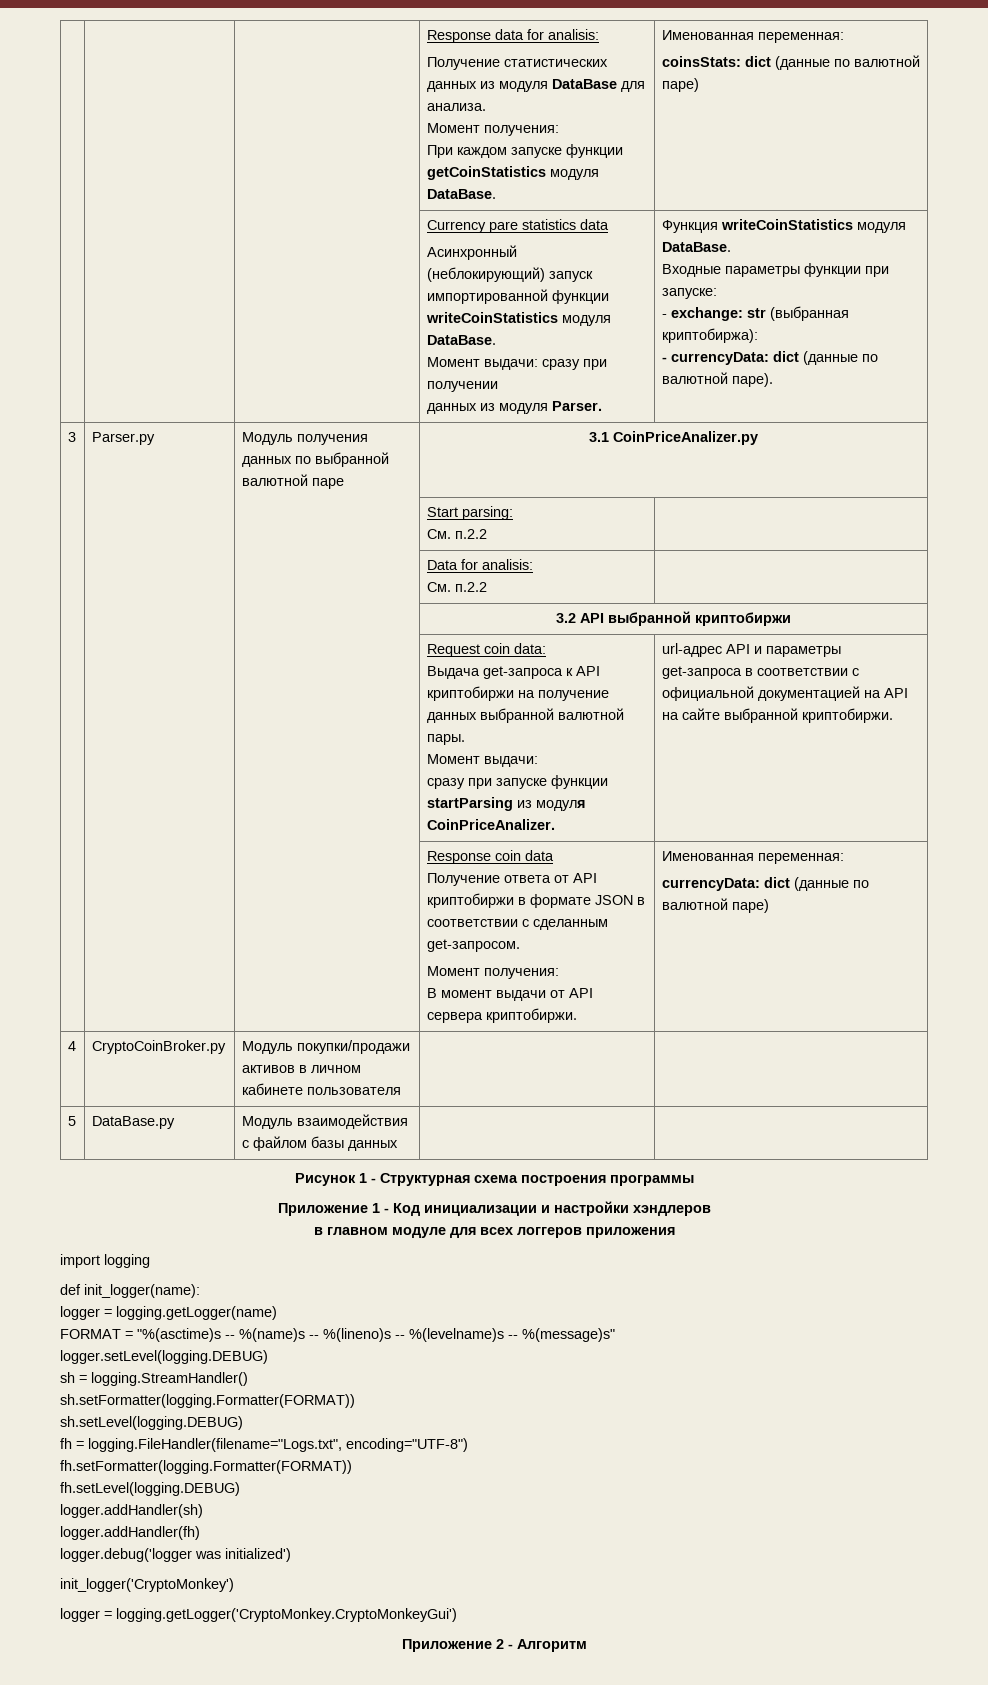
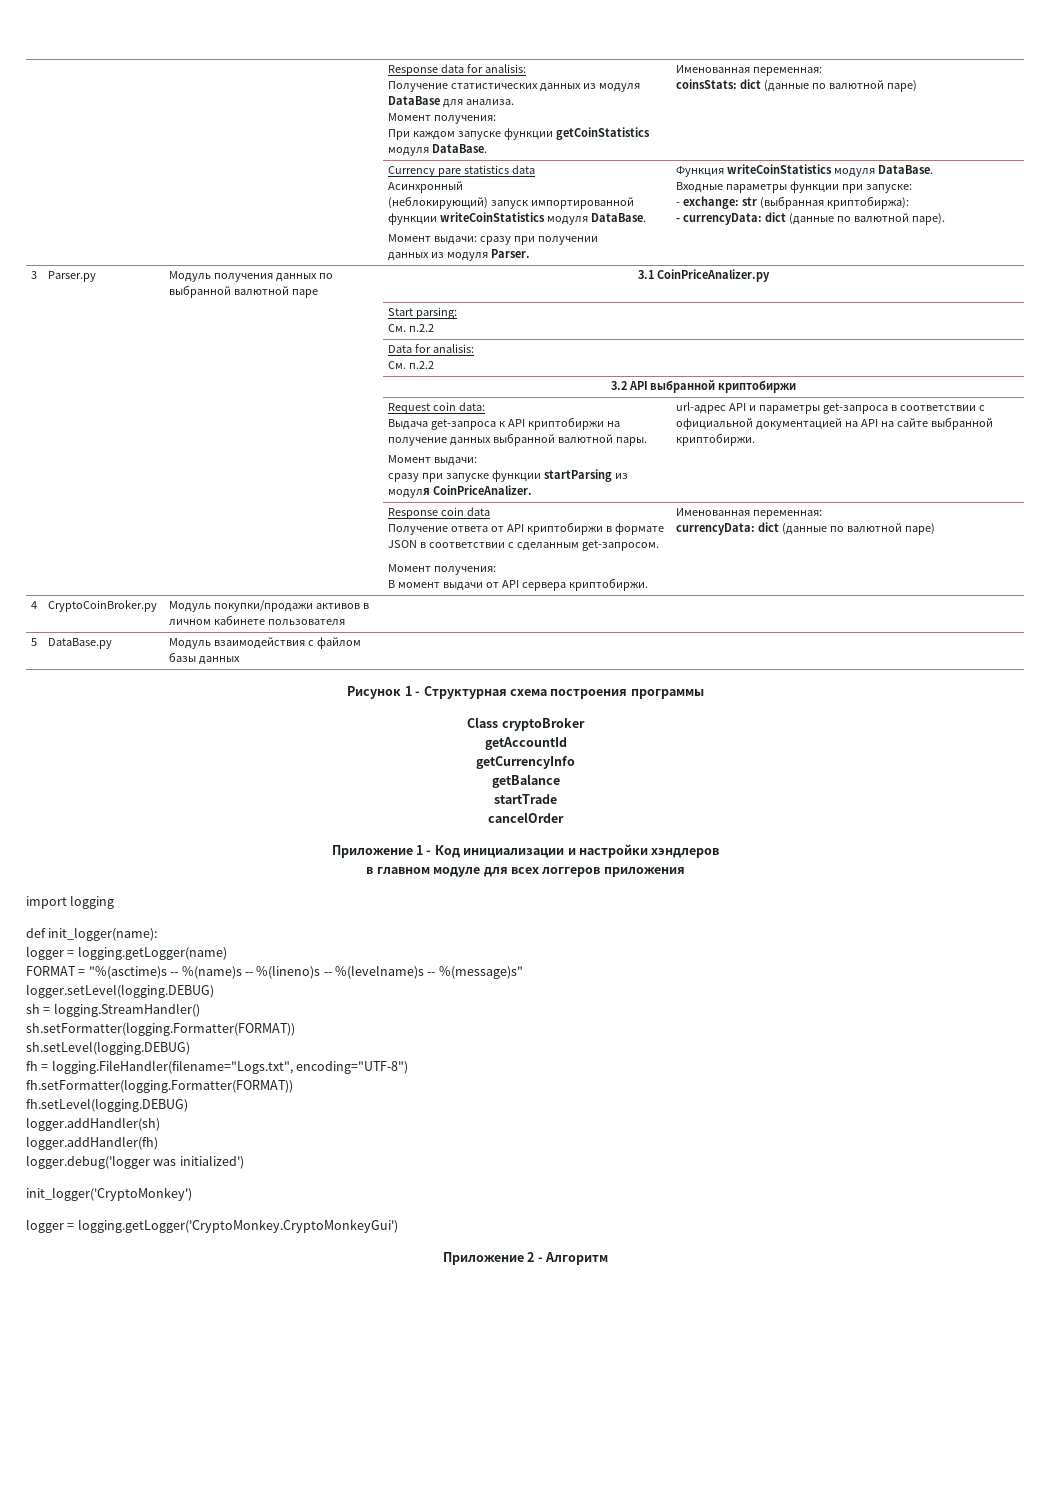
(694, 1180) none -> [467,717,585,731] [484,737,567,750] [476,756,575,769] [491,774,560,788] [494,794,557,804] [488,812,564,823] // Class cryptoBroker // getAccountId // getCurrencyInfo // getBalance // startTrade // cancelOrder

